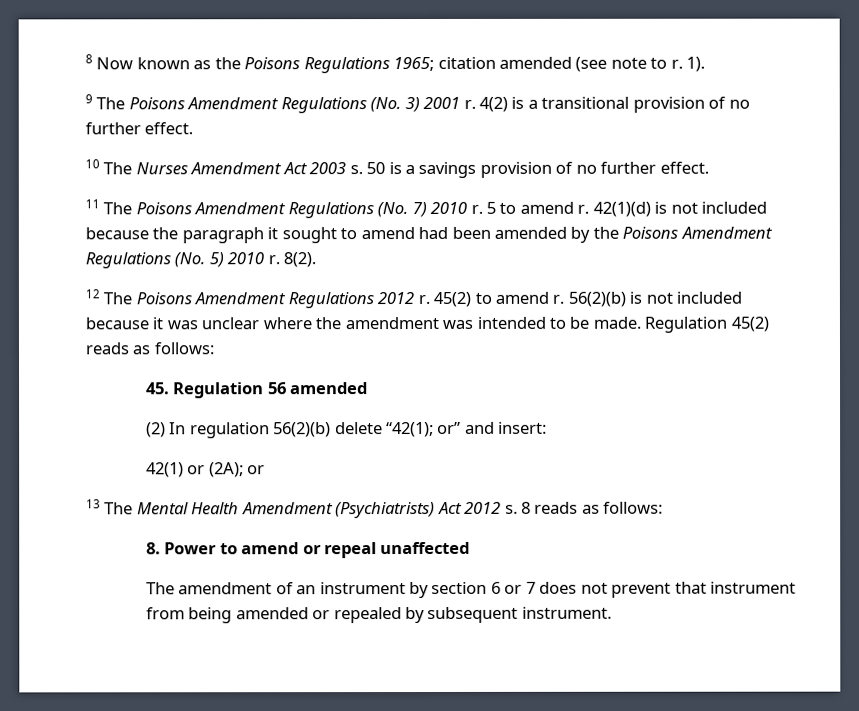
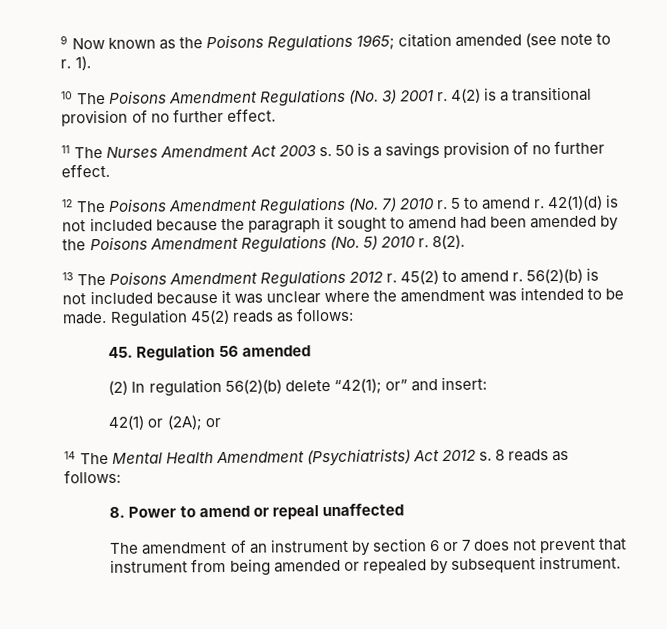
[84,54,93,64] 8 -> [60,35,69,45] 9
[84,94,93,104] 9 -> [61,91,74,100] 10
[84,159,100,169] 10 -> [61,145,71,154] 11
[84,199,100,209] 11 -> [61,199,74,208] 12
[84,289,100,299] 12 -> [62,272,74,281] 13
[85,499,101,509] 13 -> [64,451,77,460] 14

